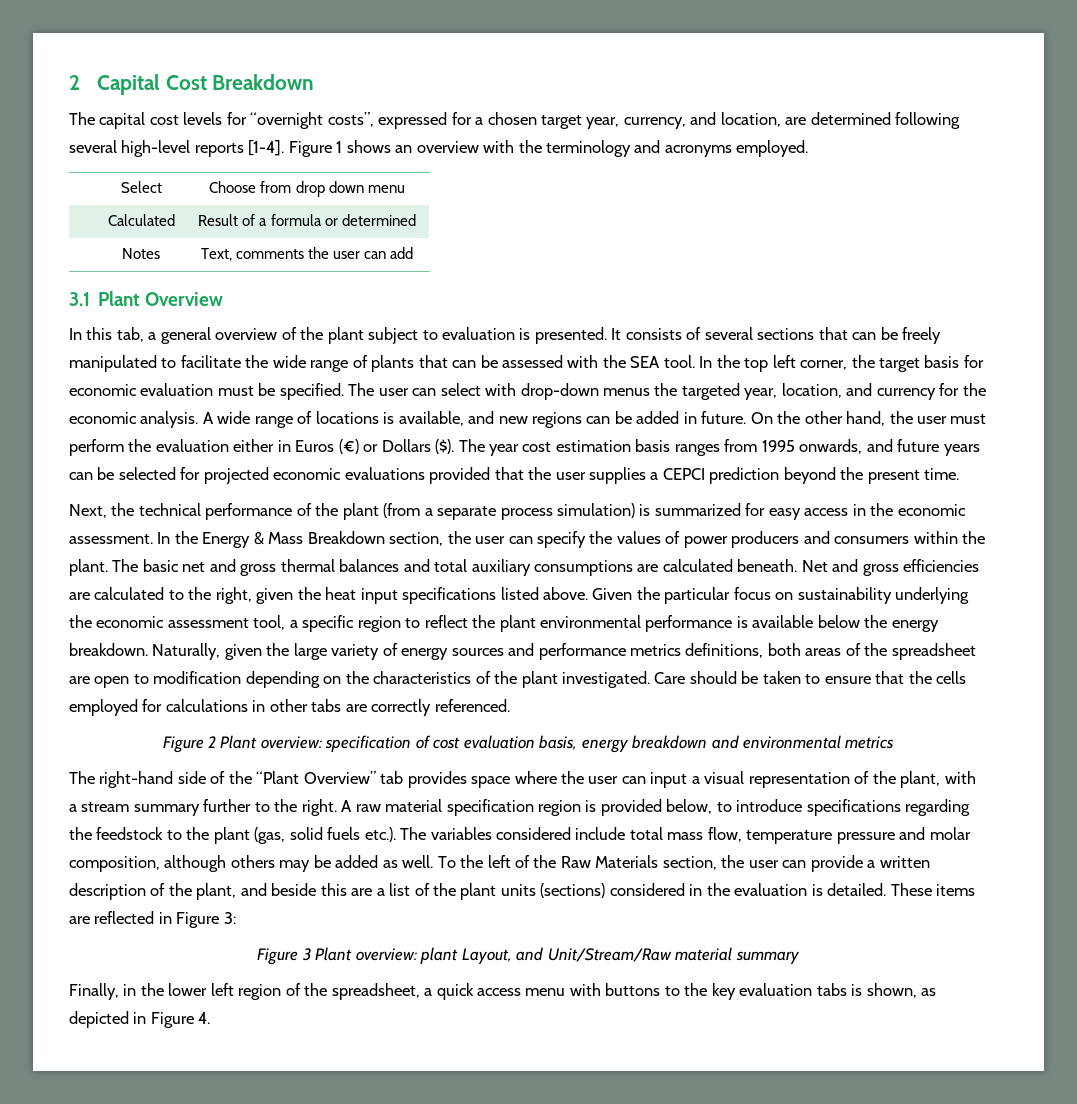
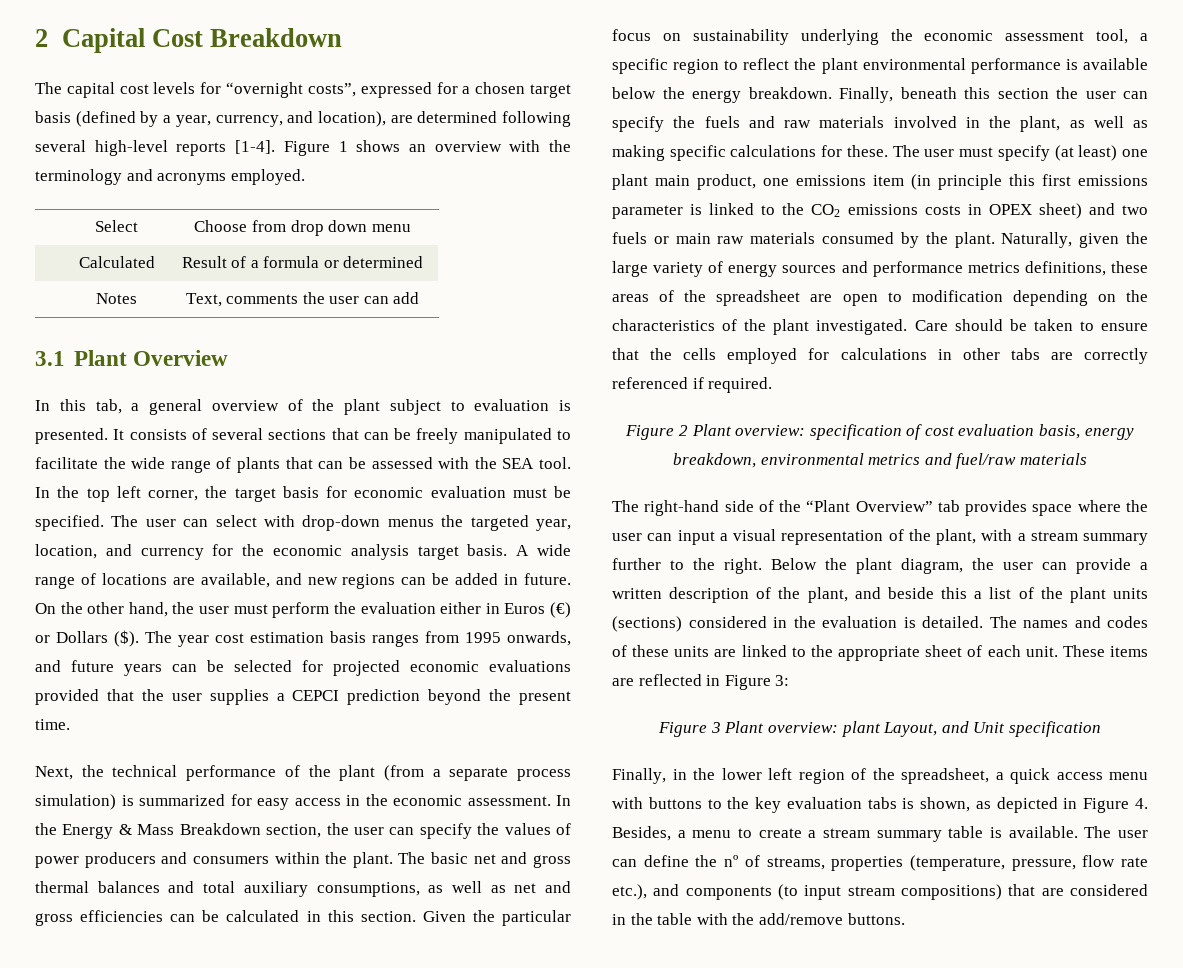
(583, 122) none -> [35,111,172,127] basis (defined by a
[720,112,781,127] location, -> [317,111,386,127] location),
[140,411,199,428] analysis. -> [350,544,508,560] analysis target basis.
[383,412,395,424] is -> [172,577,195,585] are
[534,559,980,576] [69,587,589,604] consumptions are calculated beneath. Net and gross efficiencies are calculated to the right, given the heat input specifications listed above. -> [316,881,571,897] [35,910,416,926] consumptions, as well as net and gross efficiencies can be calculated in this section.
(148, 649) none -> [839,87,1148,103] [612,116,1148,132] [612,145,1148,161] [612,174,1148,190] [612,203,1148,219] [612,232,995,248] Finally, beneath this section the user can specify the fuels and raw materials involved in the plant, as well as making specific calculations for these. The user must specify (at least) one plant main product, one emissions item (in principle this first emissions parameter is linked to the CO2 emissions costs in OPEX sheet) and two fuels or main raw materials consumed by the plant.
[767,643,801,656] both -> [1111,261,1148,273] these
[434,699,510,712] referenced. -> [612,377,773,393] referenced if required.
[632,735,739,749] breakdown and -> [673,453,757,468] breakdown,
(895, 742) none -> [924,453,1087,469] and fuel/raw materials
[341,799,971,816] [69,827,971,844] [69,855,717,872] A raw material specification region is provided below, to introduce specifications regarding the feedstock to the plant (gas, solid fuels etc.). The variables considered include total mass flow, temperature pressure and molar composition, although others may be added as well. To the left of the Raw Materials section, -> [771,558,963,574] Below the plant diagram,
[351,888,373,896] are -> (968, 593) none
(887, 889) none -> [989,616,1148,628] [612,645,1058,661] The names and codes of these units are linked to the appropriate sheet of each unit.
[547,947,800,964] Unit/Stream/Raw material summary -> [973,721,1101,737] Unit specification
(211, 1018) none -> [612,826,1148,842] [612,855,1148,871] [612,884,1148,900] [612,913,905,925] Besides, a menu to create a stream summary table is available. The user can define the nº of streams, properties (temperature, pressure, flow rate etc.), and components (to input stream compositions) that are considered in the table with the add/remove buttons.

